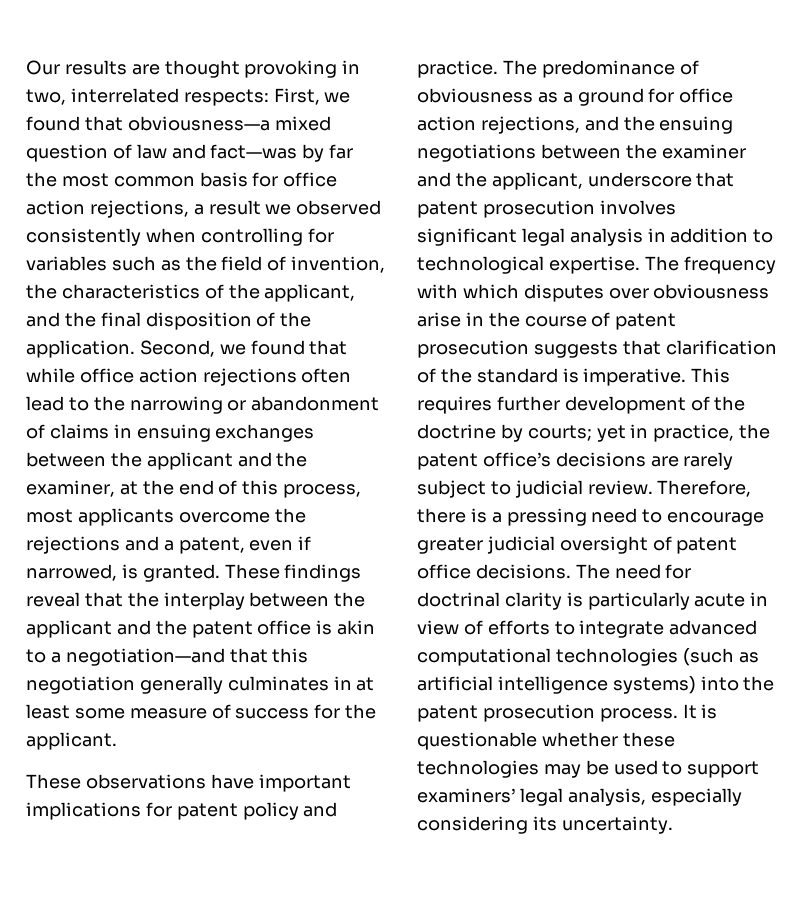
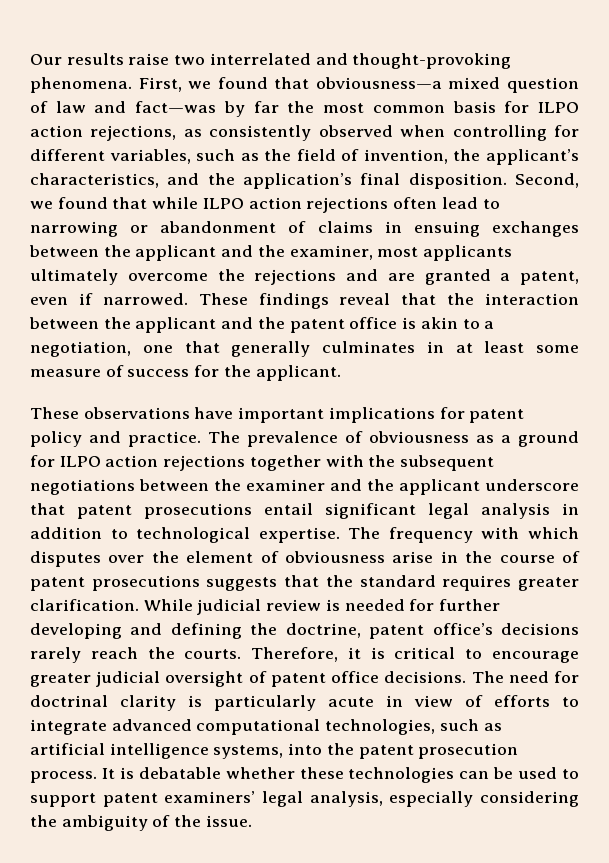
[131,60,361,78] [26,88,269,106] are thought provoking in two, interrelated respects: -> [128,53,512,69] [30,77,132,93] raise two interrelated and thought-provoking phenomena.
[283,172,338,187] [26,200,382,218] [26,228,141,246] office action rejections, a result we observed consistently -> [538,102,580,113] [30,125,393,141] ILPO action rejections, as consistently observed
[26,256,107,271] variables -> [30,149,191,164] different variables,
[61,284,356,302] [26,312,312,330] [26,340,135,358] characteristics of the applicant, and the final disposition of the application. -> [486,149,579,165] [30,173,507,189] applicant’s characteristics, and the application’s final disposition.
[79,368,134,383] office -> [202,198,244,209] ILPO
[93,396,125,411] the -> (500, 204) none
[119,480,362,498] at the end of this process, -> (373, 252) none
(174, 517) none -> [30,269,118,285] ultimately
(159, 543) none -> [387,269,491,285] are granted
[26,564,220,582] narrowed, is granted. -> [102,293,188,305] narrowed.
[163,592,245,610] interplay -> [485,293,579,305] interaction
[65,648,309,666] [26,676,135,694] negotiation—and that this negotiation -> [30,341,220,357] negotiation, one that
[541,60,675,78] predominance -> [247,431,338,447] prevalence
[679,88,734,103] [417,116,734,134] office action rejections, and the ensuing -> [59,455,495,471] ILPO action rejections together with the subsequent
[491,172,583,190] applicant, -> [399,479,480,495] applicant
[482,200,676,218] prosecution involves -> [144,503,313,519] prosecutions entail
(649, 293) none -> [151,551,279,563] the element of
[417,340,529,358] prosecution -> [91,575,200,591] prosecutions
[665,340,777,355] [417,368,731,386] [417,396,746,414] [417,424,771,442] [417,452,734,470] [417,480,752,498] [417,508,638,526] clarification of the standard is imperative. This requires further development of the doctrine by courts; yet in practice, the patent office’s decisions are rarely subject to judicial review. Therefore, there is a pressing need -> [325,575,579,591] [30,599,501,615] [30,623,580,639] [30,647,456,663] the standard requires greater clarification. While judicial review is needed for further developing and defining the doctrine, patent office’s decisions rarely reach the courts. Therefore, it is critical
[555,648,734,666] technologies (such -> [325,719,479,735] technologies, such
[612,676,696,694] systems) -> [213,745,284,759] systems,
[417,732,537,750] questionable -> [138,767,221,779] debatable
[543,764,581,778] may -> [459,771,490,779] can
(760, 769) none -> [102,793,158,807] patent
[532,816,673,834] its uncertainty. -> [30,815,252,831] the ambiguity of the issue.

